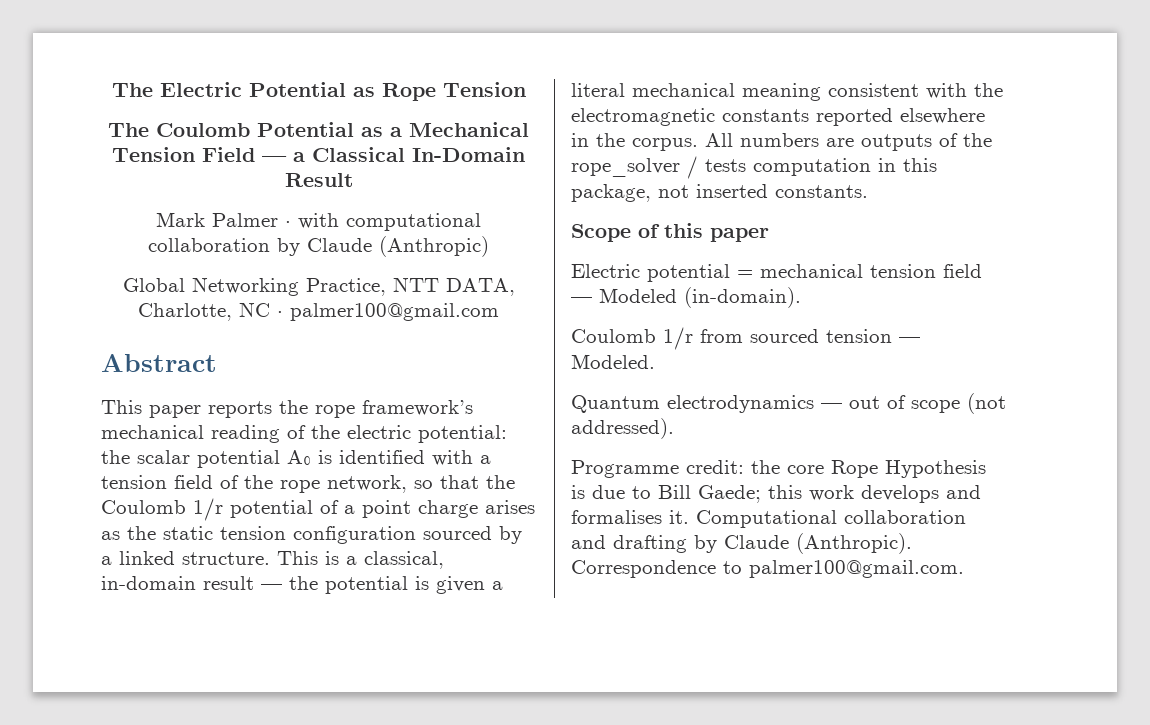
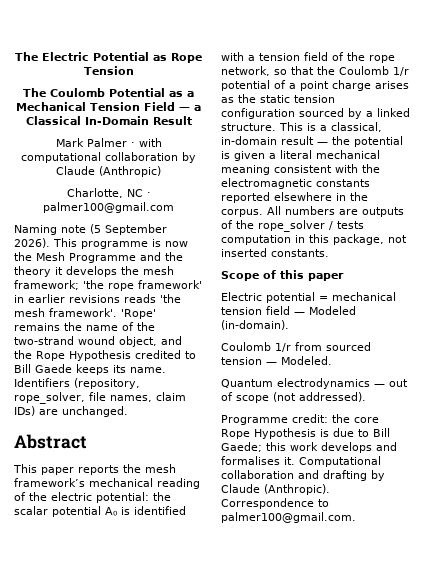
[122,277,515,296] Global Networking Practice, NTT DATA, -> (161, 171) none
(499, 312) none -> [14,224,167,235] [14,238,188,249] [14,252,183,263] [14,266,174,277] [14,280,202,291] [14,294,181,303] [14,308,156,319] [14,322,155,331] [14,336,182,347] [14,350,196,361] [14,364,166,375] [14,378,140,389] [14,392,186,404] [14,406,128,417] // Naming note (5 September 2026). This programme is now the Mesh Programme and the theory it develops the mesh framework; 'the rope framework' in earlier revisions reads 'the mesh framework'. 'Rope' remains the name of the two-strand wound object, and the Rope Hypothesis credited to Bill Gaede keeps its name. Identifiers (repository, rope_solver, file names, claim IDs) are unchanged.
[315,405,355,418] rope -> [145,464,176,473] mesh

